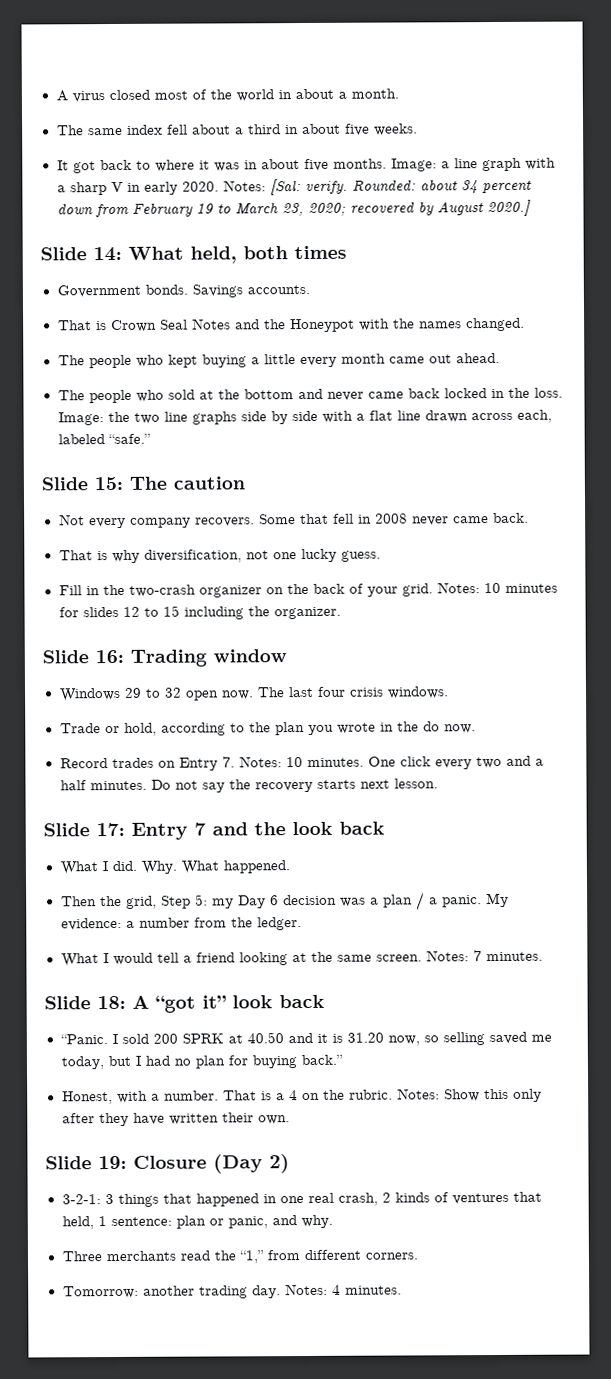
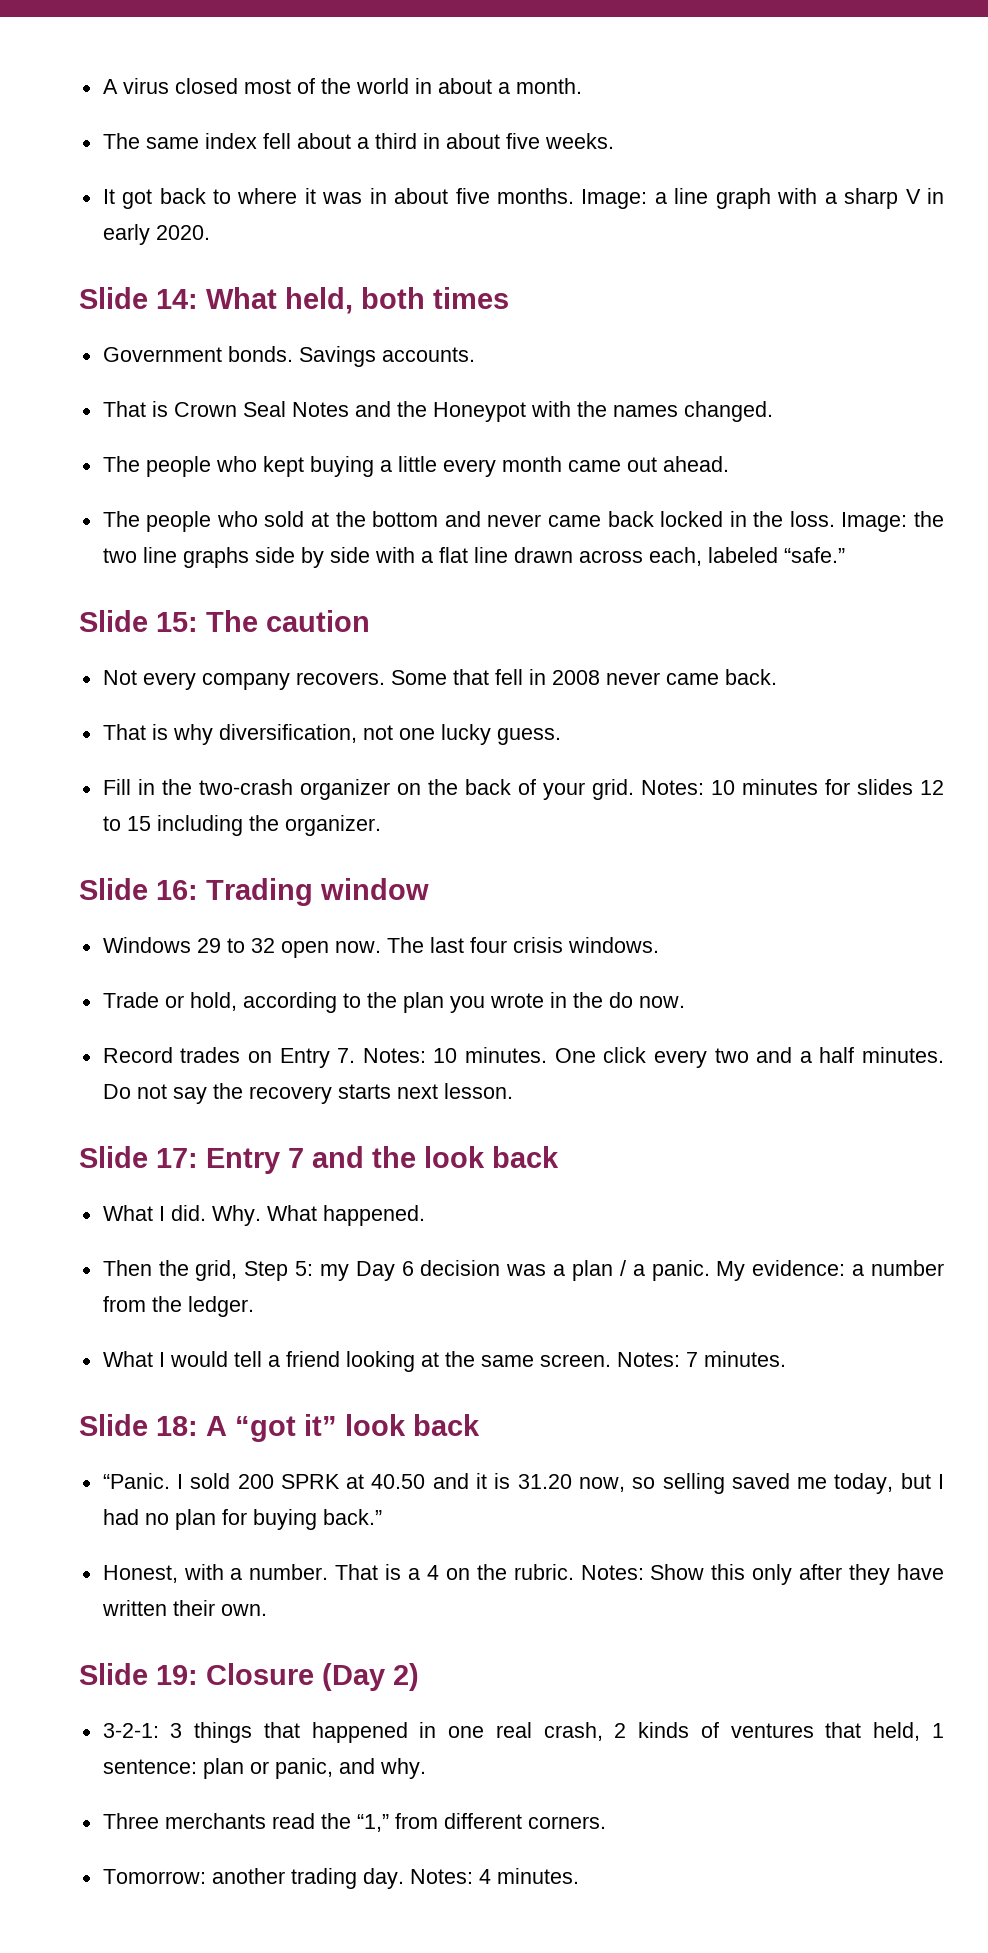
[222,179,532,196] [56,199,531,218] Notes: [Sal: verify. Rounded: about 34 percent down from February 19 to March 23, 2020; recovered by August 2020.] -> (210, 232) none

